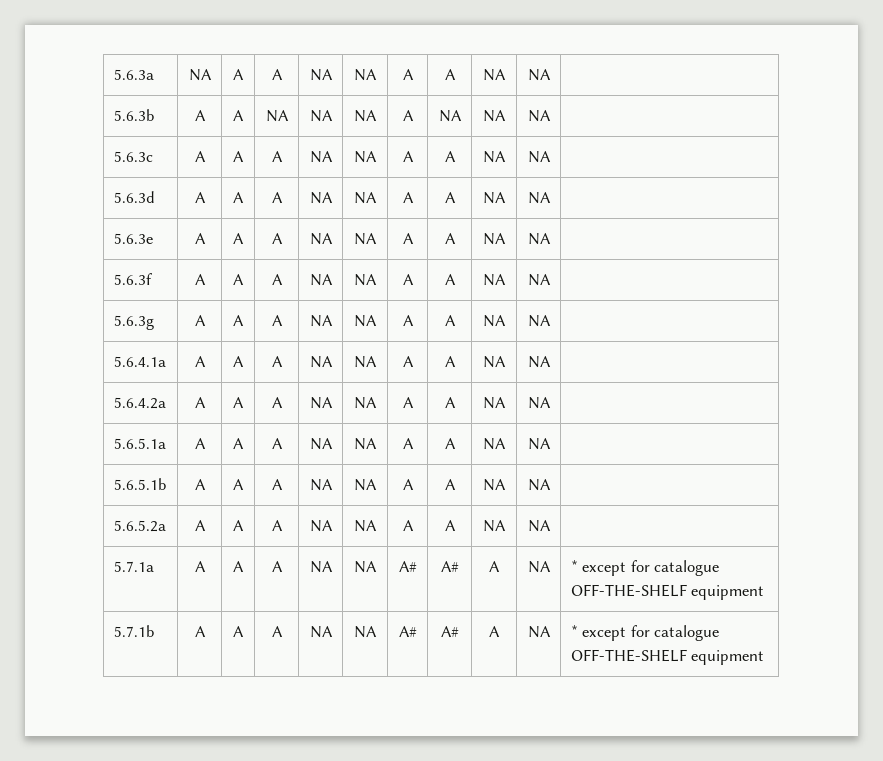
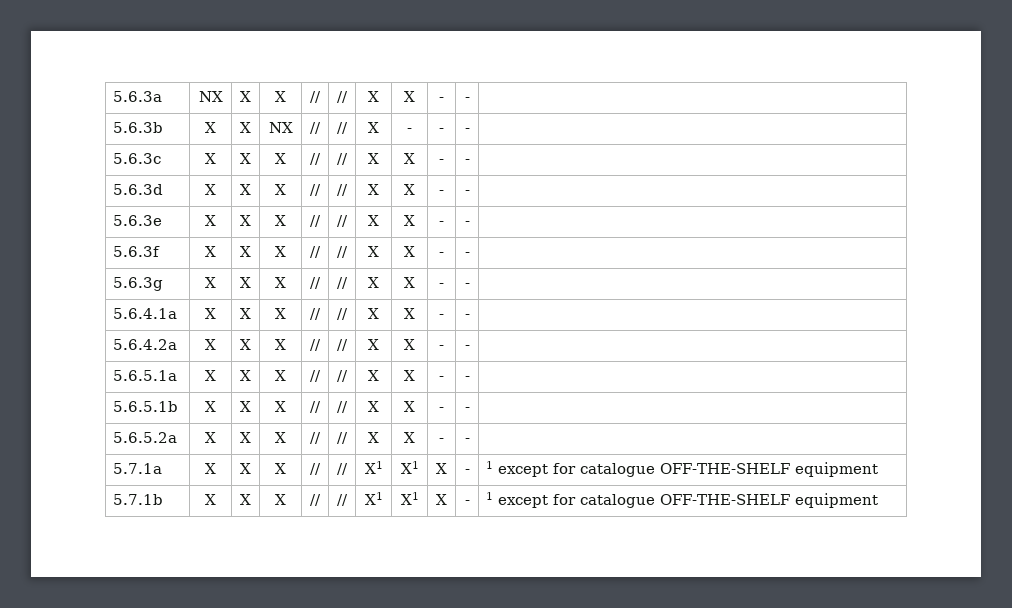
[188,69,212,81] [233,69,244,80] [271,69,283,80] [309,69,333,81] [354,69,377,81] [402,69,414,80] [444,69,456,80] [483,69,506,81] [527,69,551,81] [113,109,154,121] [194,110,206,121] [233,110,244,121] [265,110,289,122] [309,110,333,122] [354,110,377,122] [402,110,414,121] [438,110,462,122] [483,110,506,122] [527,110,551,122] [113,151,153,162] [194,151,206,162] [233,151,244,162] [271,151,283,162] [309,151,333,163] [354,151,377,163] [402,151,414,162] [444,151,456,162] [483,151,506,163] [527,151,551,163] [113,191,155,203] [194,192,206,203] [233,192,244,203] [271,192,283,203] [309,192,333,204] [354,192,377,204] [402,192,414,203] [444,192,456,203] [483,192,506,204] [527,192,551,204] [113,233,153,244] [194,233,206,244] [233,233,244,244] [271,233,283,244] [309,233,333,245] [354,233,377,245] [402,233,414,244] [444,233,456,244] [483,233,506,245] [527,233,551,245] [113,273,152,285] [194,274,206,285] [233,274,244,285] [271,274,283,285] [309,274,333,286] [354,274,377,286] [402,274,414,285] [444,274,456,285] [483,274,506,286] [527,274,551,286] [113,315,154,330] [194,315,206,326] [233,315,244,326] [271,315,283,326] [309,315,333,327] [354,315,377,327] [402,315,414,326] [444,315,456,326] [483,315,506,327] [527,315,551,327] [113,356,166,367] [194,356,206,367] [233,356,244,367] [271,356,283,367] [309,356,333,368] [354,356,377,368] [402,356,414,367] [444,356,456,367] [483,356,506,368] [527,356,551,368] [113,397,166,409] [194,397,206,408] [233,397,244,408] [271,397,283,408] [309,397,333,409] [354,397,377,409] [402,397,414,408] [444,397,456,408] [483,397,506,409] [527,397,551,409] [113,438,166,449] [194,438,206,449] [233,438,244,449] [271,438,283,449] [309,438,333,450] [354,438,377,450] [402,438,414,449] [444,438,456,449] [483,438,506,450] [527,438,551,450] [113,478,166,490] [194,479,206,490] [233,479,244,490] [271,479,283,490] [309,479,333,491] [354,479,377,491] [402,479,414,490] [444,479,456,490] [483,479,506,491] [527,479,551,491] [113,520,166,532] [194,520,206,531] [233,520,244,531] [271,520,283,531] [309,520,333,532] [354,520,377,532] [402,520,414,531] [444,520,456,531] [483,520,506,532] [527,520,551,532] [113,561,154,572] [194,561,206,572] [233,561,244,572] [271,561,283,572] [309,561,333,573] [354,561,377,573] [398,561,417,572] [440,561,459,572] [489,561,500,572] [527,561,551,573] [570,560,578,572] NA | A | A | NA | NA | A | A | NA | NA | // 5.6.3b | A | A | NA | NA | NA | A | NA | NA | NA | // 5.6.3c | A | A | A | NA | NA | A | A | NA | NA | // 5.6.3d | A | A | A | NA | NA | A | A | NA | NA | // 5.6.3e | A | A | A | NA | NA | A | A | NA | NA | // 5.6.3f | A | A | A | NA | NA | A | A | NA | NA | // 5.6.3g | A | A | A | NA | NA | A | A | NA | NA | // 5.6.4.1a | A | A | A | NA | NA | A | A | NA | NA | // 5.6.4.2a | A | A | A | NA | NA | A | A | NA | NA | // 5.6.5.1a | A | A | A | NA | NA | A | A | NA | NA | // 5.6.5.1b | A | A | A | NA | NA | A | A | NA | NA | // 5.6.5.2a | A | A | A | NA | NA | A | A | NA | NA | // 5.7.1a | A | A | A | NA | NA | A# | A# | A | NA | * -> [198,91,223,102] [240,91,251,102] [275,91,286,102] [310,91,321,103] [337,91,348,103] [368,91,379,102] [404,91,415,102] [439,97,444,102] [464,97,470,102] [112,122,163,133] [205,122,216,133] [240,122,251,133] [268,122,293,133] [310,122,321,134] [337,122,348,134] [368,122,379,133] [407,128,412,133] [439,128,444,133] [464,128,470,133] [112,153,161,164] [205,153,216,164] [240,153,251,164] [275,153,286,164] [310,153,321,165] [337,153,348,165] [368,153,379,164] [404,153,415,164] [439,159,444,164] [464,159,470,164] [112,184,163,195] [205,184,216,195] [240,184,251,195] [275,184,286,195] [310,184,321,196] [337,184,348,196] [368,184,379,195] [404,184,415,195] [439,190,444,195] [464,190,470,195] [112,215,162,226] [205,215,216,226] [240,215,251,226] [275,215,286,226] [310,215,321,227] [337,215,348,227] [368,215,379,226] [404,215,415,226] [439,221,444,226] [464,221,470,226] [112,246,160,257] [205,246,216,257] [240,246,251,257] [275,246,286,257] [310,246,321,258] [337,246,348,258] [368,246,379,257] [404,246,415,257] [439,252,444,257] [464,252,470,257] [112,277,163,291] [205,277,216,288] [240,277,251,288] [275,277,286,288] [310,277,321,289] [337,277,348,289] [368,277,379,288] [404,277,415,288] [439,283,444,288] [464,283,470,288] [112,308,177,319] [205,308,216,319] [240,308,251,319] [275,308,286,319] [310,308,321,320] [337,308,348,320] [368,308,379,319] [404,308,415,319] [439,314,444,319] [464,314,470,319] [112,339,177,350] [205,339,216,350] [240,339,251,350] [275,339,286,350] [310,339,321,351] [337,339,348,351] [368,339,379,350] [404,339,415,350] [439,345,444,350] [464,345,470,350] [112,370,177,381] [205,370,216,381] [240,370,251,381] [275,370,286,381] [310,370,321,382] [337,370,348,382] [368,370,379,381] [404,370,415,381] [439,376,444,381] [464,376,470,381] [112,401,178,412] [205,401,216,412] [240,401,251,412] [275,401,286,412] [310,401,321,413] [337,401,348,413] [368,401,379,412] [404,401,415,412] [439,407,444,412] [464,407,470,412] [112,432,177,443] [205,432,216,443] [240,432,251,443] [275,432,286,443] [310,432,321,444] [337,432,348,444] [368,432,379,443] [404,432,415,443] [439,438,444,443] [464,438,470,443] [112,463,162,474] [205,463,216,474] [240,463,251,474] [275,463,286,474] [310,463,321,475] [337,463,348,475] [364,461,383,474] [400,461,419,474] [436,463,447,474] [464,469,470,474] [485,461,493,469] NX | X | X | // | // | X | X | - | - | // 5.6.3b | X | X | NX | // | // | X | - | - | - | // 5.6.3c | X | X | X | // | // | X | X | - | - | // 5.6.3d | X | X | X | // | // | X | X | - | - | // 5.6.3e | X | X | X | // | // | X | X | - | - | // 5.6.3f | X | X | X | // | // | X | X | - | - | // 5.6.3g | X | X | X | // | // | X | X | - | - | // 5.6.4.1a | X | X | X | // | // | X | X | - | - | // 5.6.4.2a | X | X | X | // | // | X | X | - | - | // 5.6.5.1a | X | X | X | // | // | X | X | - | - | // 5.6.5.1b | X | X | X | // | // | X | X | - | - | // 5.6.5.2a | X | X | X | // | // | X | X | - | - | // 5.7.1a | X | X | X | // | // | X1 | X1 | X | - | 1
[194,626,206,637] [233,626,244,637] [271,626,283,637] [309,626,333,638] [354,626,377,638] [398,626,417,637] [440,626,459,637] [489,626,500,637] [527,626,551,638] [570,625,578,637] A | A | A | NA | NA | A# | A# | A | NA | * -> [205,494,216,505] [240,494,251,505] [275,494,286,505] [310,494,321,506] [337,494,348,506] [364,492,383,505] [400,492,419,505] [436,494,447,505] [464,500,470,505] [485,492,493,500] X | X | X | // | // | X1 | X1 | X | - | 1

